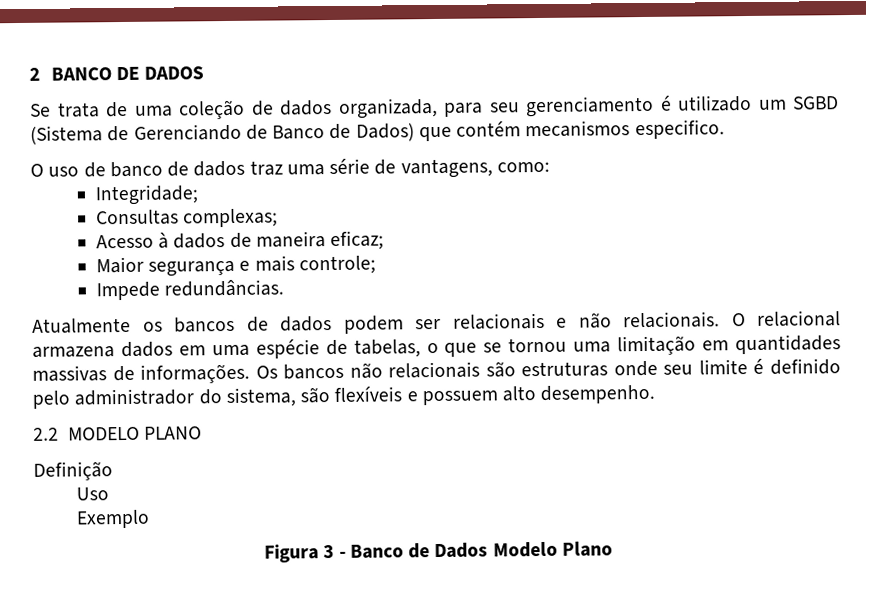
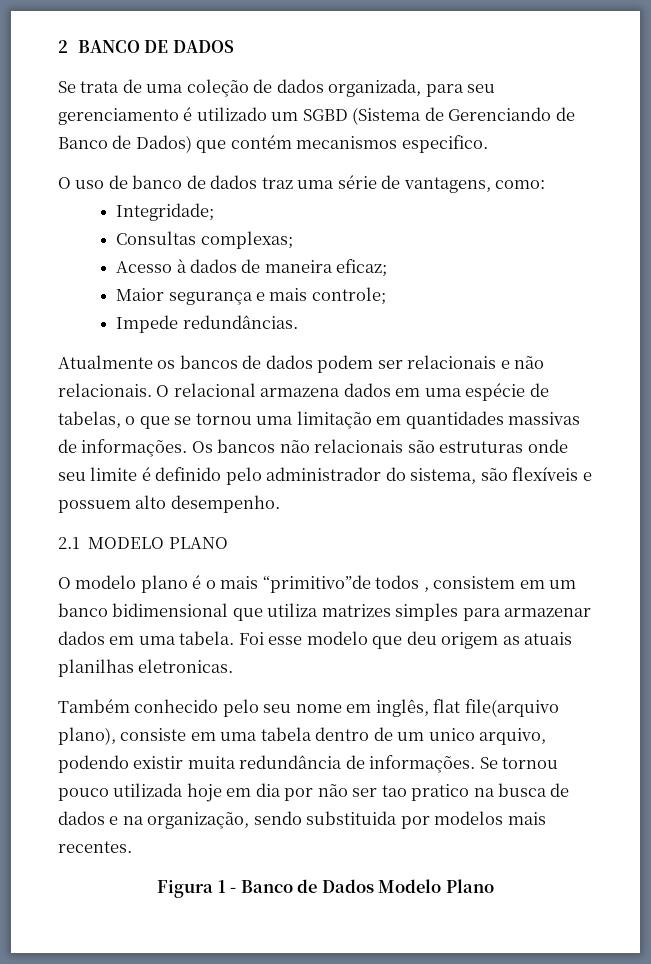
[33,427,59,441] 2.2 -> [58,537,80,549] 2.1
[33,461,113,481] [76,487,110,501] [76,509,151,529] Definição // Uso // Exemplo -> [58,575,577,593] [58,603,592,621] [58,631,573,649] [58,659,234,677] [58,699,559,717] [58,727,547,745] [58,755,559,773] [58,783,570,802] [58,811,546,829] [58,841,132,853] O modelo plano é o mais “primitivo”de todos , consistem em um banco bidimensional que utiliza matrizes simples para armazenar dados em uma tabela. Foi esse modelo que deu origem as atuais planilhas eletronicas. // Também conhecido pelo seu nome em inglês, flat file(arquivo plano), consiste em uma tabela dentro de um unico arquivo, podendo existir muita redundância de informações. Se tornou pouco utilizada hoje em dia por não ser tao pratico na busca de dados e na organização, sendo substituida por modelos mais recentes.
[323,544,335,559] 3 -> [217,880,226,893] 1

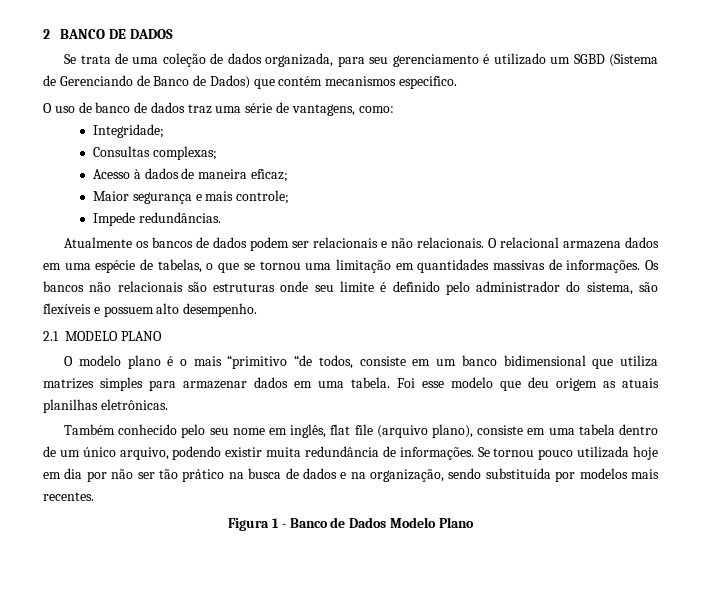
[262,575,516,593] “primitivo”de todos , consistem -> [227,355,406,369] “primitivo “de todos, consiste
[138,659,234,673] eletronicas. -> [100,399,168,410] eletrônicas.
[464,699,559,717] file(arquivo -> [354,424,428,438] file (arquivo
[428,728,475,741] unico -> [82,447,116,457] único
[381,784,470,801] tao pratico -> [158,469,225,482] tão prático
[306,811,398,825] substituida -> [485,468,551,479] substituída

